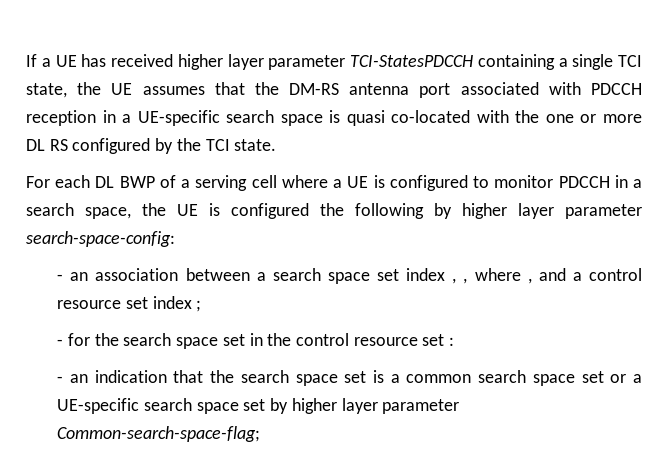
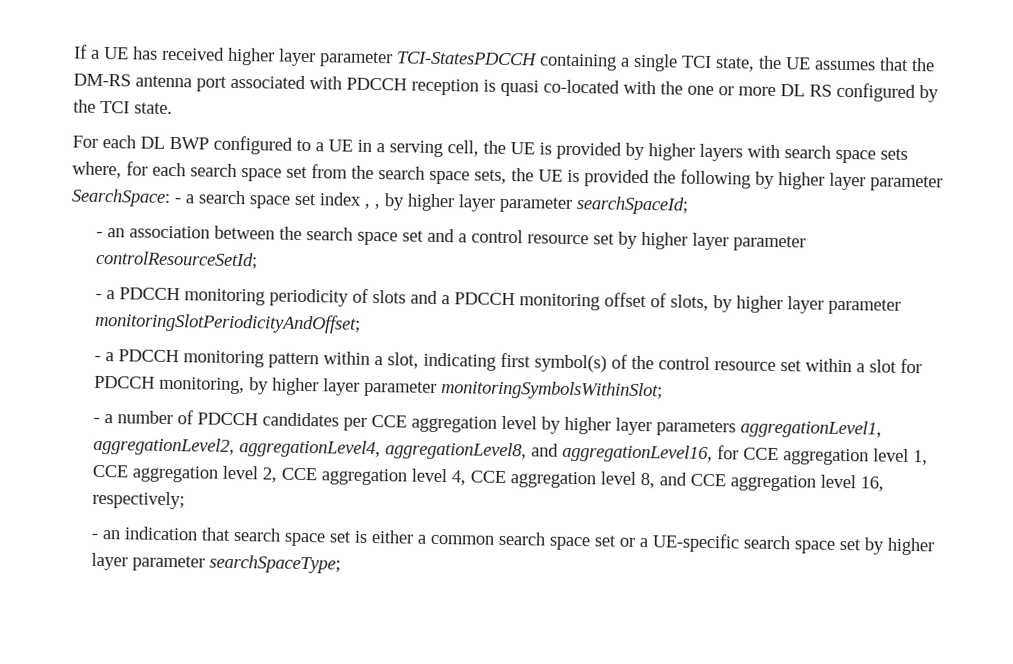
[102,110,323,126] in a UE-specific search space -> (479, 87) none
[159,175,642,191] [26,203,309,219] of a serving cell where a UE is configured to monitor PDCCH in a search space, the UE is configured -> [213,135,908,164] [72,161,650,188] configured to a UE in a serving cell, the UE is provided by higher layers with search space sets where, for each search space set from the search space sets, the UE is provided
[26,231,175,247] [57,268,250,281] search-space-config: // - an association between -> [71,188,181,207] SearchSpace: -
[474,268,532,284] where , -> [384,193,689,215] [95,225,424,246] by higher layer parameter searchSpaceId; // - an association between the search space set
[152,296,202,312] [57,333,455,349] index ; // - for the search space set in the control resource set : -> [617,231,806,252] [94,250,258,270] [94,287,901,315] [93,311,361,334] [93,349,922,374] [93,375,663,401] [92,410,882,439] [92,436,928,466] [91,464,884,492] [91,490,185,510] by higher layer parameter controlResourceSetId; // - a PDCCH monitoring periodicity of slots and a PDCCH monitoring offset of slots, by higher layer parameter monitoringSlotPeriodicityAndOffset; // - a PDCCH monitoring pattern within a slot, indicating first symbol(s) of the control resource set within a slot for PDCCH monitoring, by higher layer parameter monitoringSymbolsWithinSlot; // - a number of PDCCH candidates per CCE aggregation level by higher layer parameters aggregationLevel1, aggregationLevel2, aggregationLevel4, aggregationLevel8, and aggregationLevel16, for CCE aggregation level 1, CCE aggregation level 2, CCE aggregation level 4, CCE aggregation level 8, and CCE aggregation level 16, respectively;
[210,370,235,383] the -> (231, 534) none
(384, 376) none -> [370,530,414,544] either
[57,426,261,442] Common-search-space-flag; -> [208,554,341,574] searchSpaceType;

